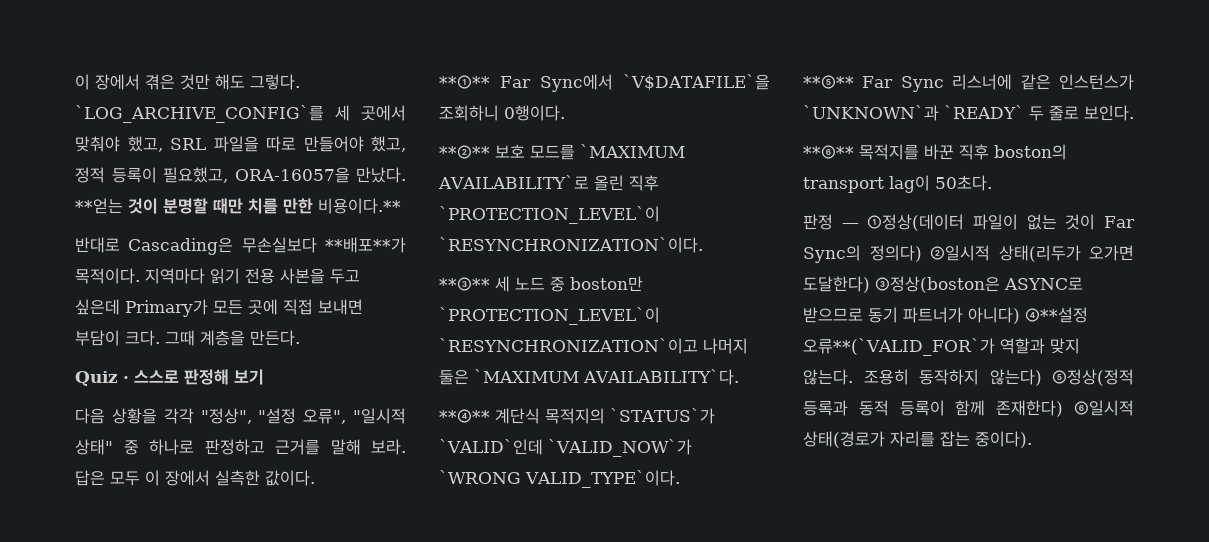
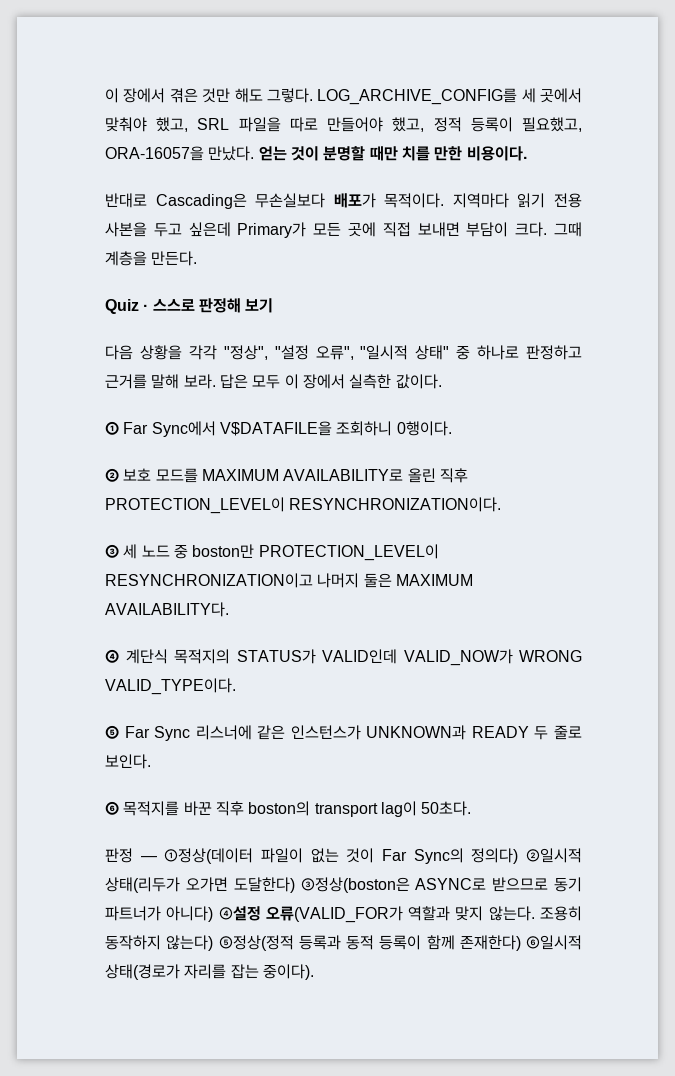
[75,105,324,123] `LOG_ARCHIVE_CONFIG`를 -> [317,88,518,105] LOG_ARCHIVE_CONFIG를
[75,198,123,214] **얻는 -> [258,146,287,161] 얻는
[318,198,401,214] 비용이다.** -> [466,146,527,161] 비용이다.
[325,237,406,253] **배포**가 -> [333,193,376,208] 배포가
[439,75,490,89] **①** -> [105,421,119,435] ①
[623,74,770,91] `V$DATAFILE`을 -> [219,421,332,436] V$DATAFILE을
[439,145,490,159] **②** -> [105,468,119,482] ②
[580,144,685,158] [438,175,659,191] [439,206,660,224] [439,237,703,253] [439,276,643,292] [439,307,660,325] [439,338,748,354] [439,369,739,385] [439,408,715,424] [439,439,692,457] [439,470,680,488] [803,75,854,89] `MAXIMUM AVAILABILITY`로 올린 직후 `PROTECTION_LEVEL`이 `RESYNCHRONIZATION`이다. // **③** 세 노드 중 boston만 `PROTECTION_LEVEL`이 `RESYNCHRONIZATION`이고 나머지 둘은 `MAXIMUM AVAILABILITY`다. // **④** 계단식 목적지의 `STATUS`가 `VALID`인데 `VALID_NOW`가 `WRONG VALID_TYPE`이다. // **⑤** -> [201,468,468,483] [105,497,502,514] [105,544,439,561] [105,573,473,588] [105,602,229,617] [105,649,582,666] [105,678,236,695] [105,725,119,739] MAXIMUM AVAILABILITY로 올린 직후 PROTECTION_LEVEL이 RESYNCHRONIZATION이다. // ③ 세 노드 중 boston만 PROTECTION_LEVEL이 RESYNCHRONIZATION이고 나머지 둘은 MAXIMUM AVAILABILITY다. // ④ 계단식 목적지의 STATUS가 VALID인데 VALID_NOW가 WRONG VALID_TYPE이다. // ⑤
[803,105,1024,121] `UNKNOWN`과 `READY` -> [366,725,529,740] UNKNOWN과 READY
[803,145,854,159] **⑥** -> [105,801,119,815] ⑥
[1025,307,1088,323] [803,338,995,356] ④**설정 오류**(`VALID_FOR`가 -> [218,906,403,923] ④설정 오류(VALID_FOR가

